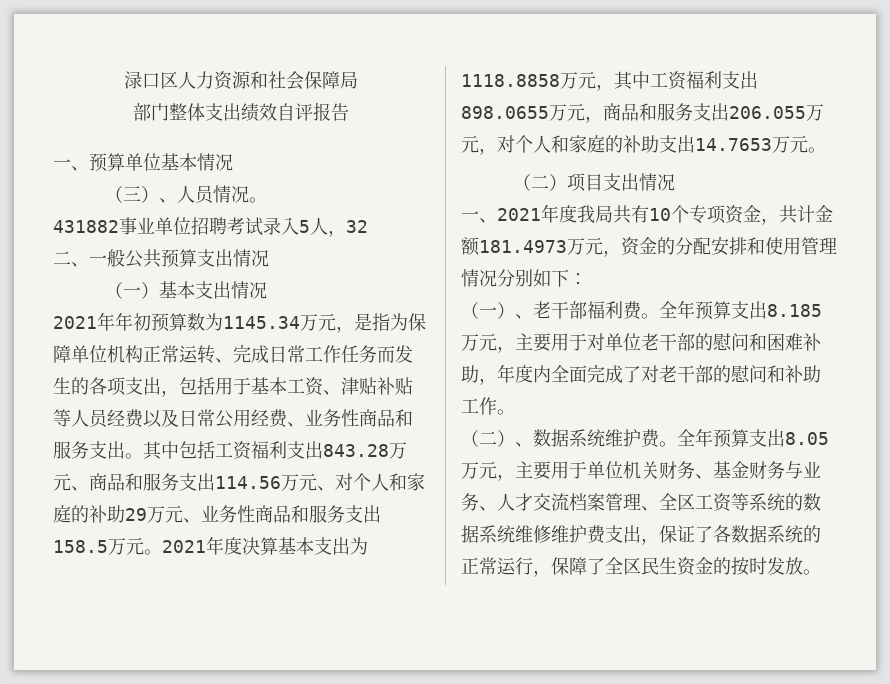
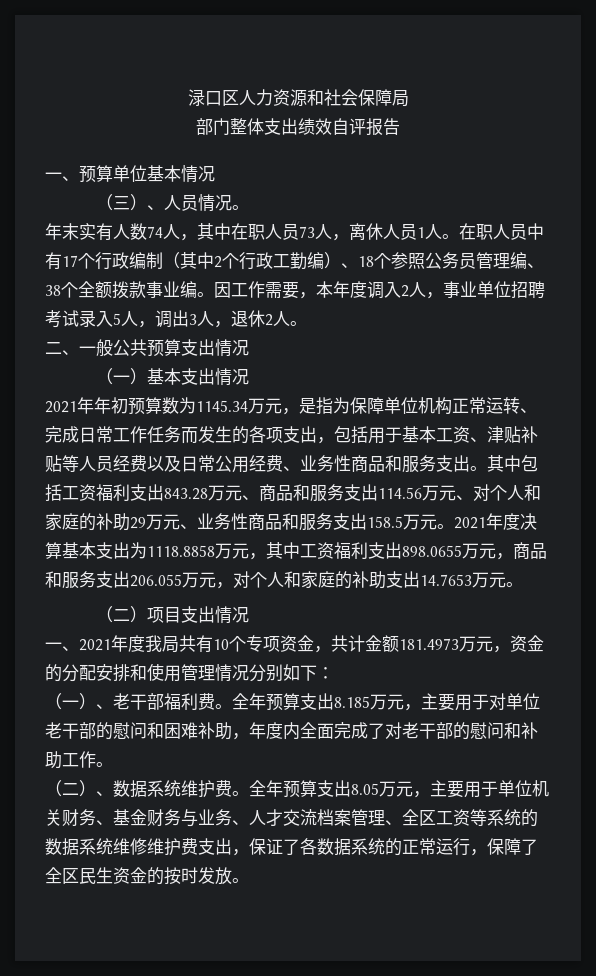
[53,220,119,233] 431882 -> [45,223,544,241] [45,252,544,270] [45,281,443,299] 年末实有人数74人，其中在职人员73人，离休人员1人。在职人员中有17个行政编制（其中2个行政工勤编）、18个参照公务员管理编、38个全额拨款事业编。因工作需要，本年度调入2人，
[346,220,368,233] 32 -> [155,310,307,328] 调出3人，退休2人。

